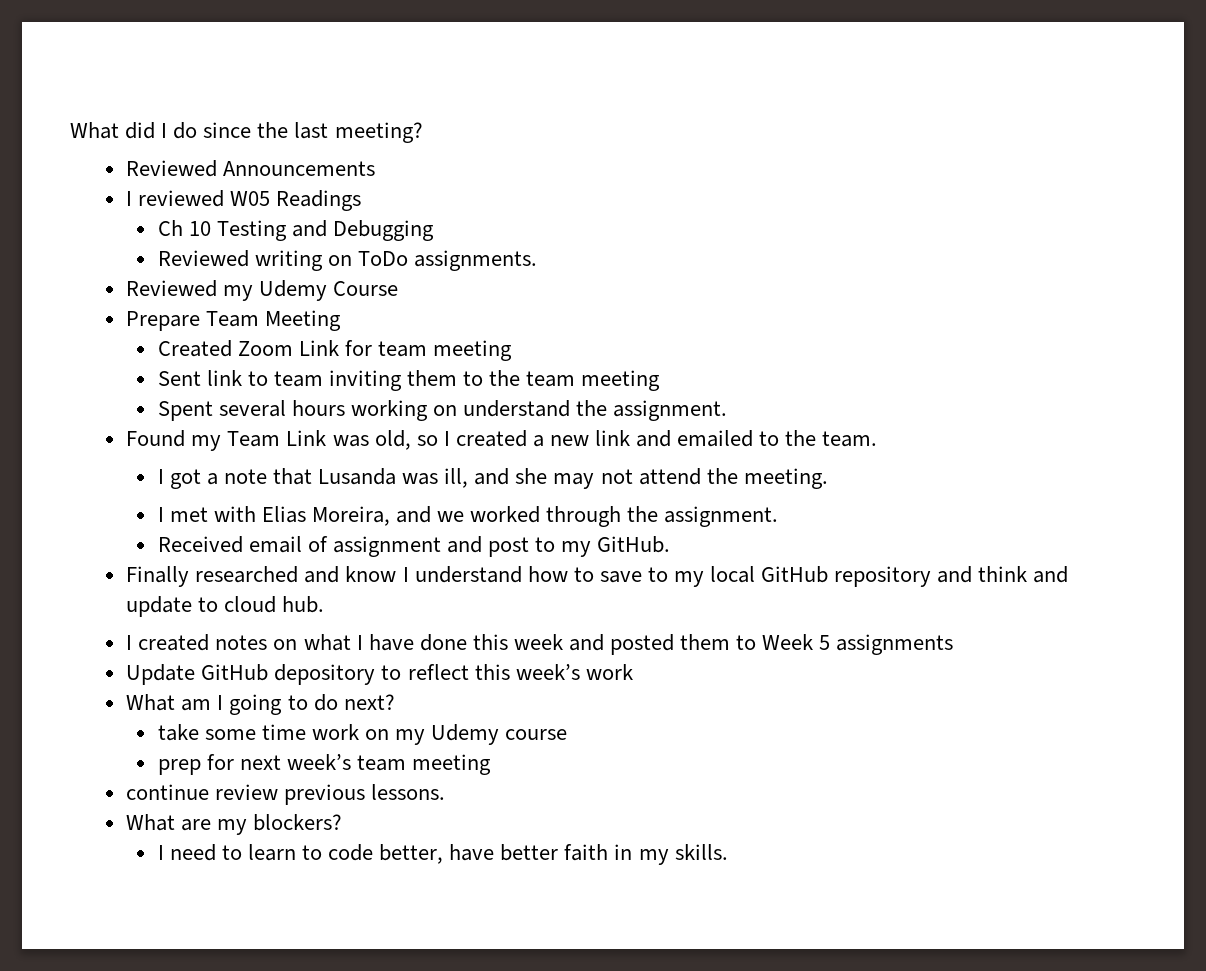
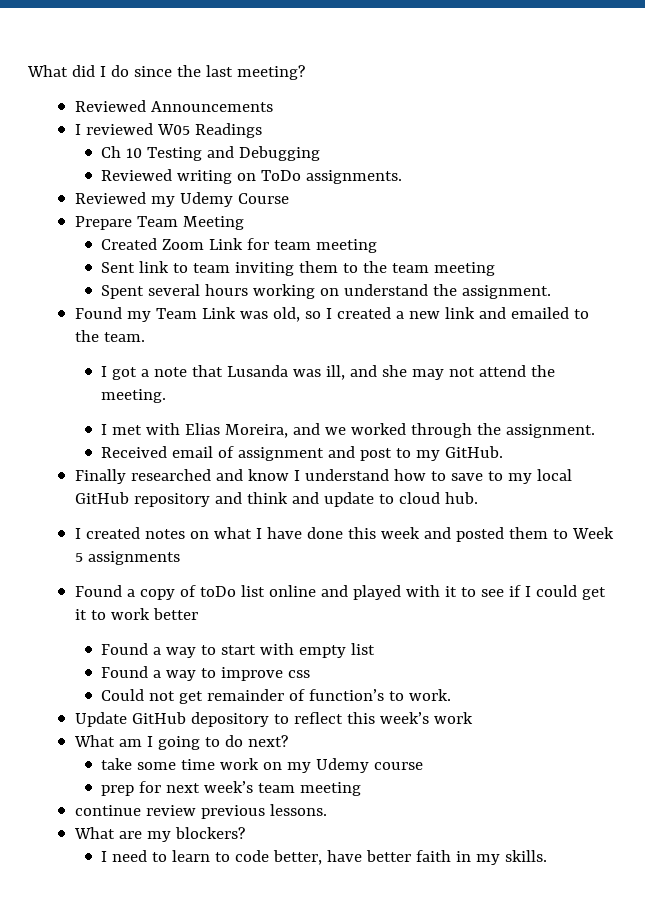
(954, 644) none -> [74,585,606,600] [74,608,198,620] [101,643,376,658] [101,666,311,681] [101,689,452,704] // Found a copy of toDo list online and played with it to see if I could get it to work better // Found a way to start with empty list // Found a way to improve css // Could not get remainder of function’s to work.

